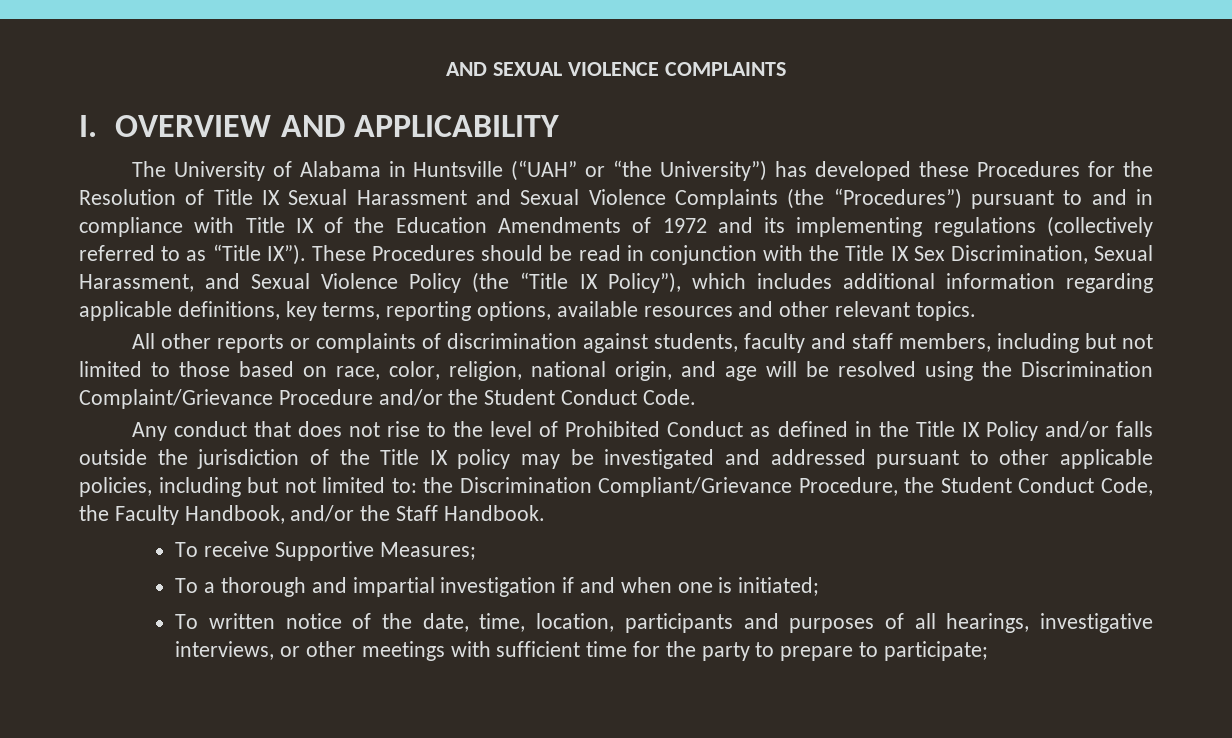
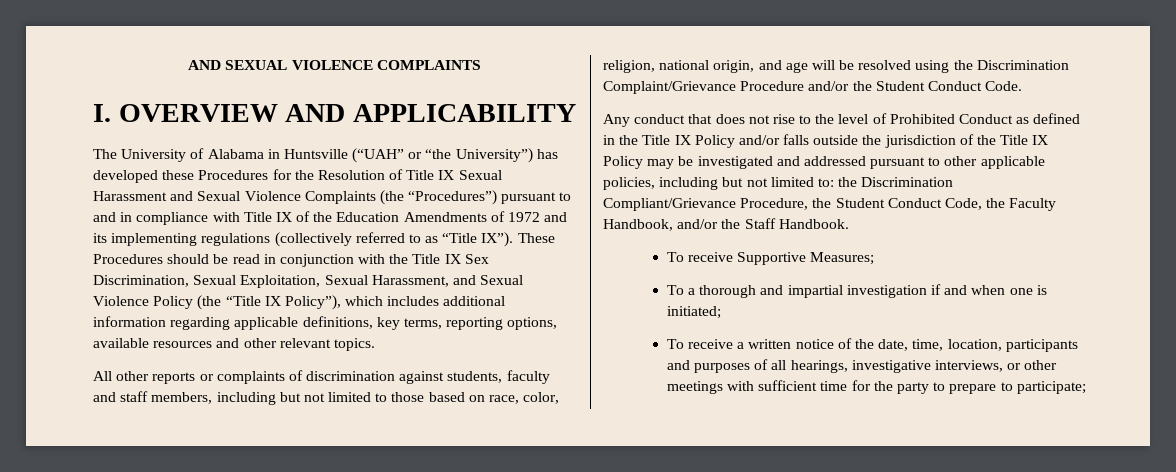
(1153, 253) none -> [240,275,368,288] Exploitation, Sexual
[457,449,511,469] policy -> [603,156,643,169] Policy
(199, 621) none -> [688,339,745,349] receive a

